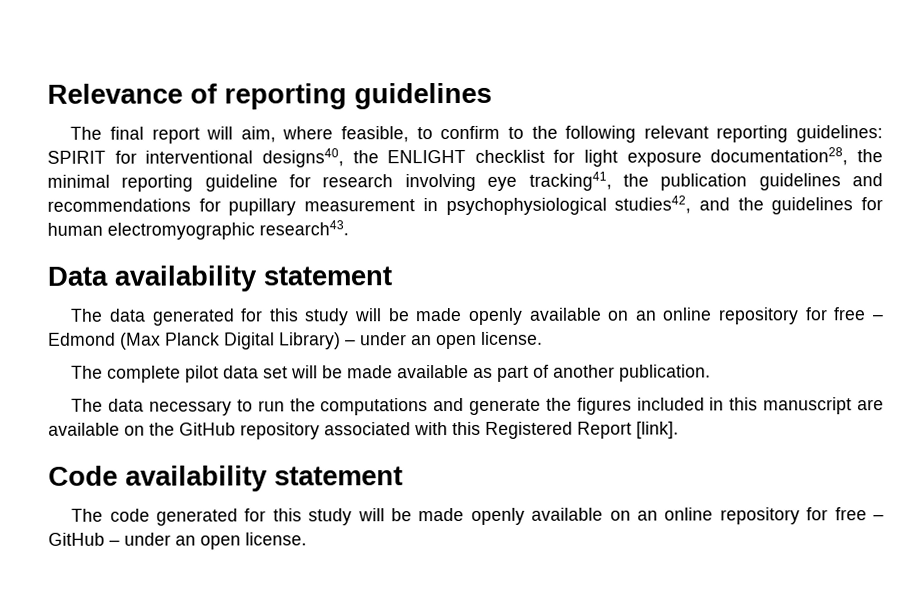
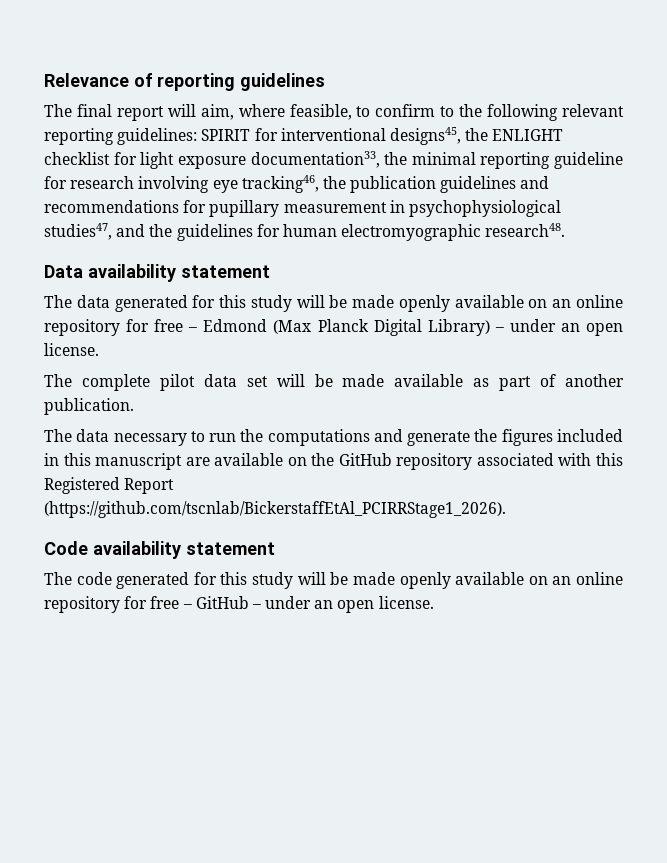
[261,148,344,168] designs40, -> [389,127,461,145] designs45,
[710,147,849,166] documentation28, -> [250,151,380,168] documentation33,
[528,171,612,191] tracking41, -> [241,175,319,193] tracking46,
[614,195,692,214] studies42, -> [44,223,112,240] studies47,
[259,220,349,236] research43. -> [485,223,566,237] research48.
[636,421,679,439] [link]. -> [44,501,506,518] (https://github.com/tscnlab/BickerstaffEtAl_PCIRRStage1_2026).

